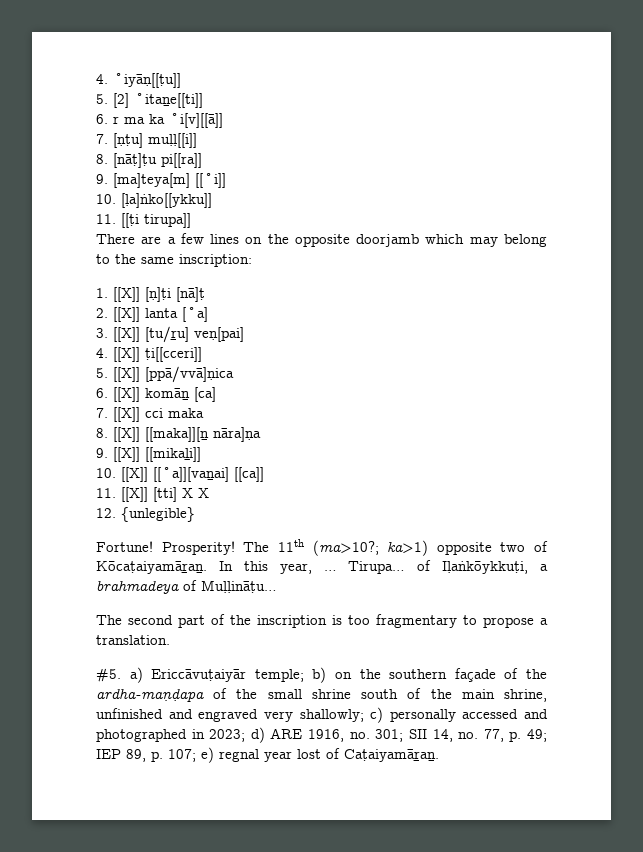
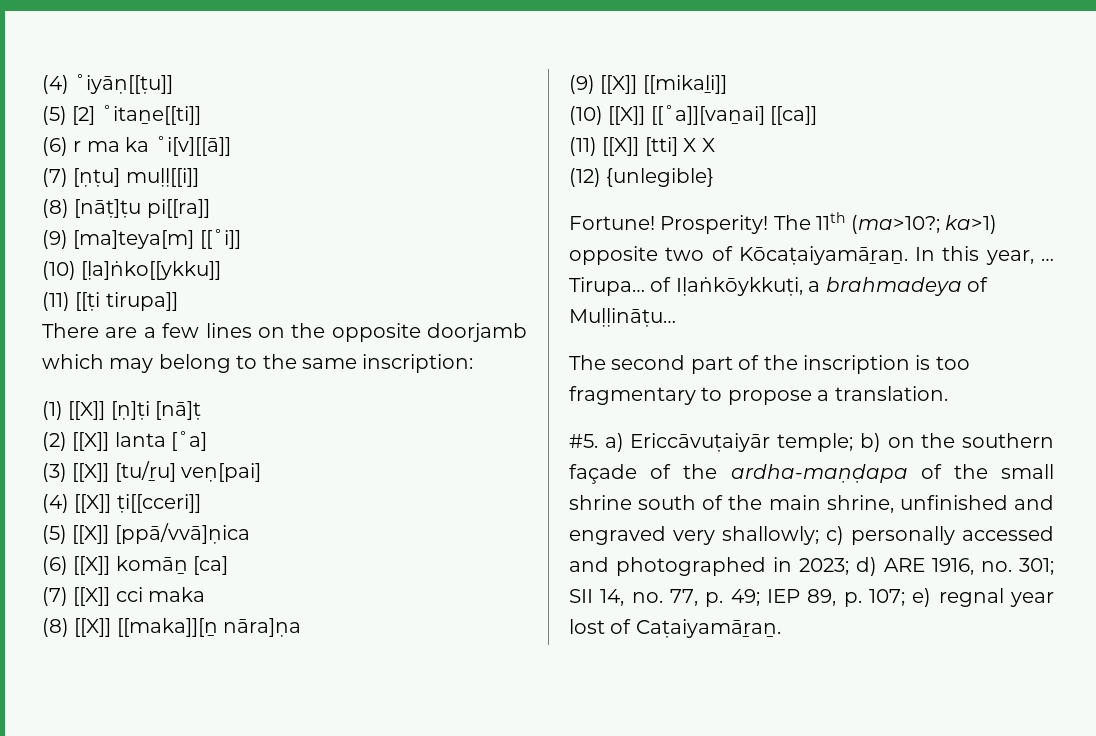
[96,74,108,84] 4. -> [42,75,69,94] (4)
[96,94,108,104] 5. -> [42,106,67,125] (5)
[96,114,108,124] 6. -> [42,137,68,156] (6)
[96,134,108,144] 7. -> [42,168,68,187] (7)
[96,154,108,164] 8. -> [42,199,69,218] (8)
[96,174,108,184] 9. -> [42,230,68,249] (9)
[96,194,116,204] 10. -> [42,261,76,280] (10)
[96,214,116,224] 11. -> [42,292,70,311] (11)
[96,288,108,298] 1. -> [42,401,63,420] (1)
[96,308,108,318] 2. -> [42,432,67,451] (2)
[96,328,108,338] 3. -> [42,463,67,482] (3)
[96,348,108,358] 4. -> [42,494,69,513] (4)
[96,368,108,378] 5. -> [42,525,67,544] (5)
[96,388,108,398] 6. -> [42,556,68,575] (6)
[96,408,108,418] 7. -> [42,587,68,606] (7)
[96,428,108,438] 8. -> [42,618,69,637] (8)
[96,448,108,458] 9. -> [569,75,595,94] (9)
[96,468,116,478] 10. -> [569,106,603,125] (10)
[96,488,116,498] 11. -> [569,137,597,156] (11)
[96,508,116,518] 12. -> [569,168,601,187] (12)

